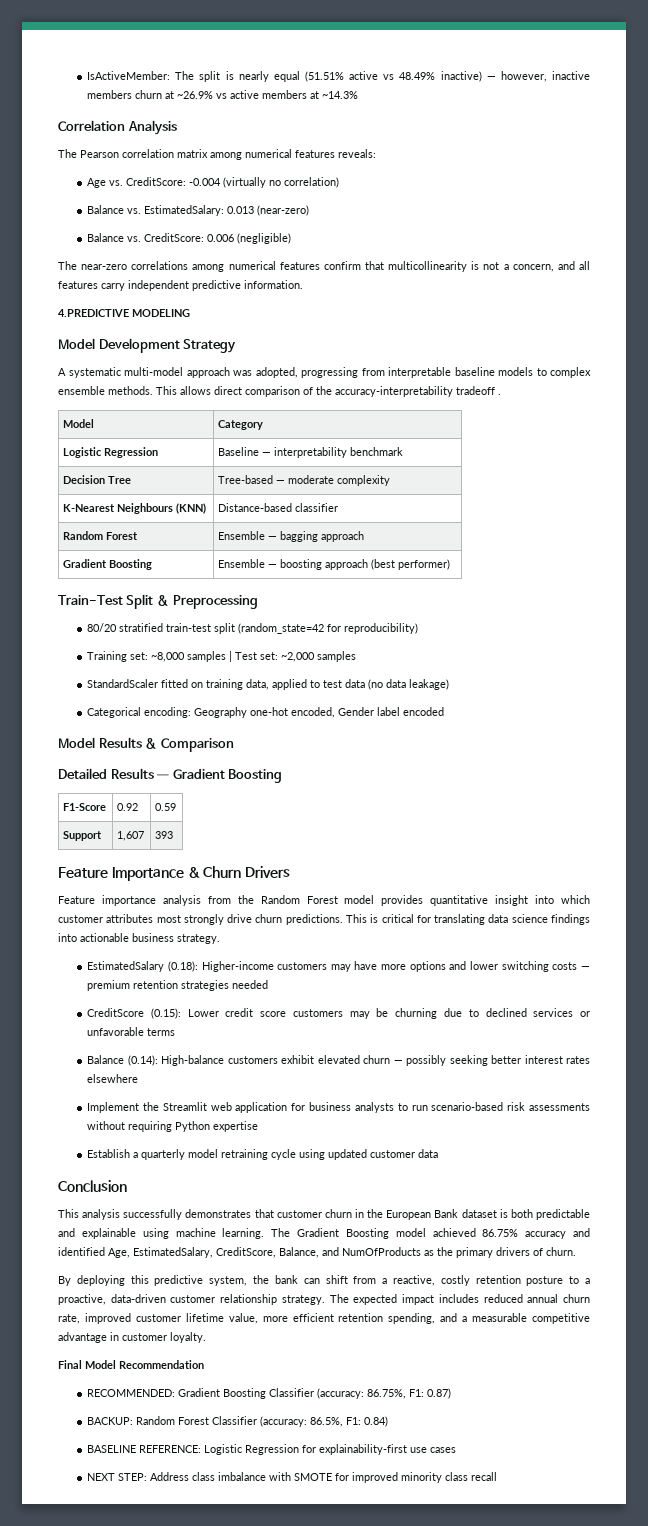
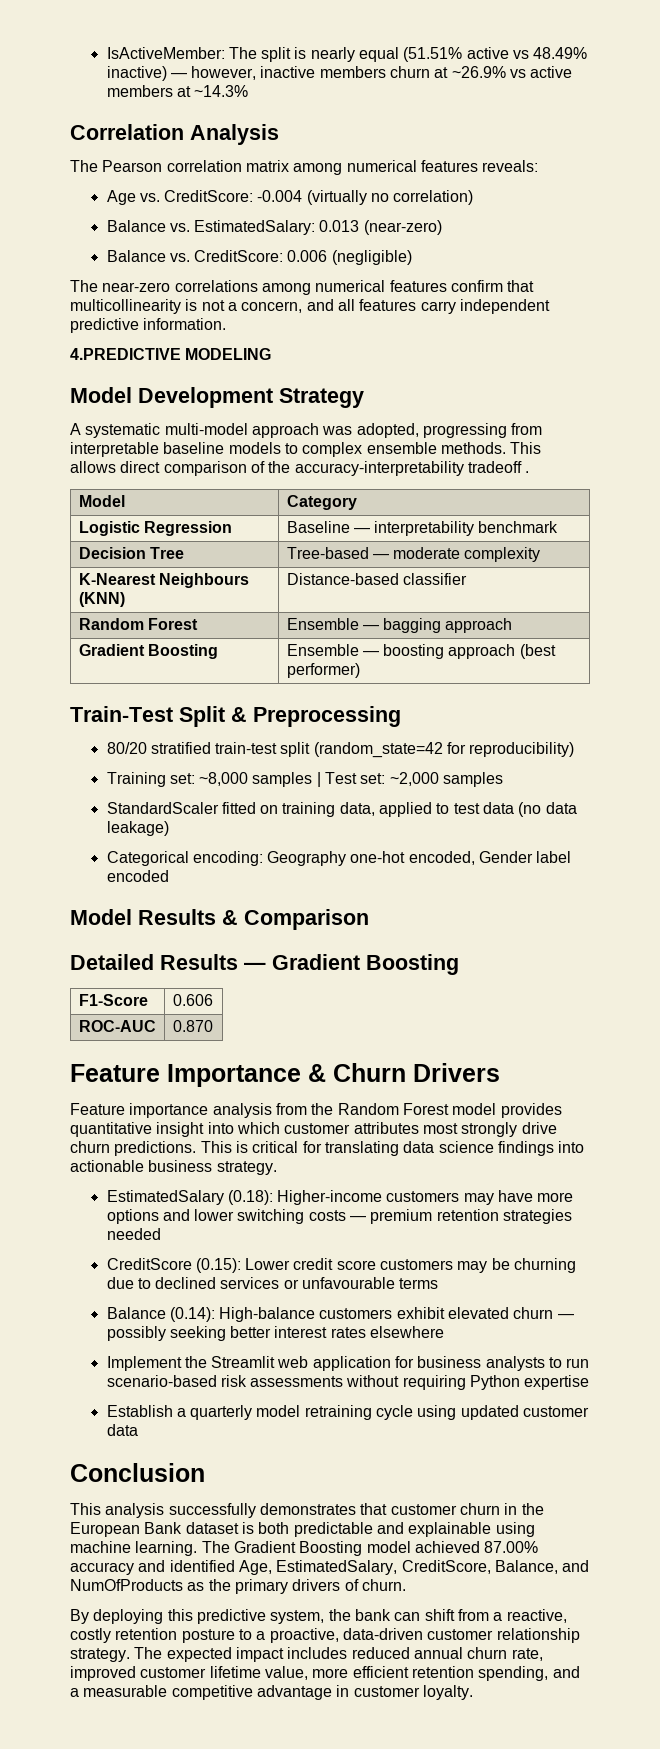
[117,803,139,811] [155,803,177,811] [63,831,103,841] [117,831,145,841] [155,831,174,839] 0.92 | 0.59 // Support | 1,607 | 393 -> [172,994,213,1006] [78,1020,156,1032] [172,1020,213,1032] 0.606 // ROC-AUC | 0.870
[87,1027,145,1036] unfavorable -> [302,1277,396,1289] unfavourable
[482,1229,519,1237] 86.75% -> [484,1541,539,1553] 87.00%
[58,1360,204,1369] [87,1388,452,1399] [87,1416,389,1427] [87,1444,457,1455] [87,1472,498,1483] // Final Model Recommendation // RECOMMENDED: Gradient Boosting Classifier (accuracy: 86.75%, F1: 0.87) // BACKUP: Random Forest Classifier (accuracy: 86.5%, F1: 0.84) // BASELINE REFERENCE: Logistic Regression for explainability-first use cases // NEXT STEP: Address class imbalance with SMOTE for improved minority class recall -> (473, 1692) none

